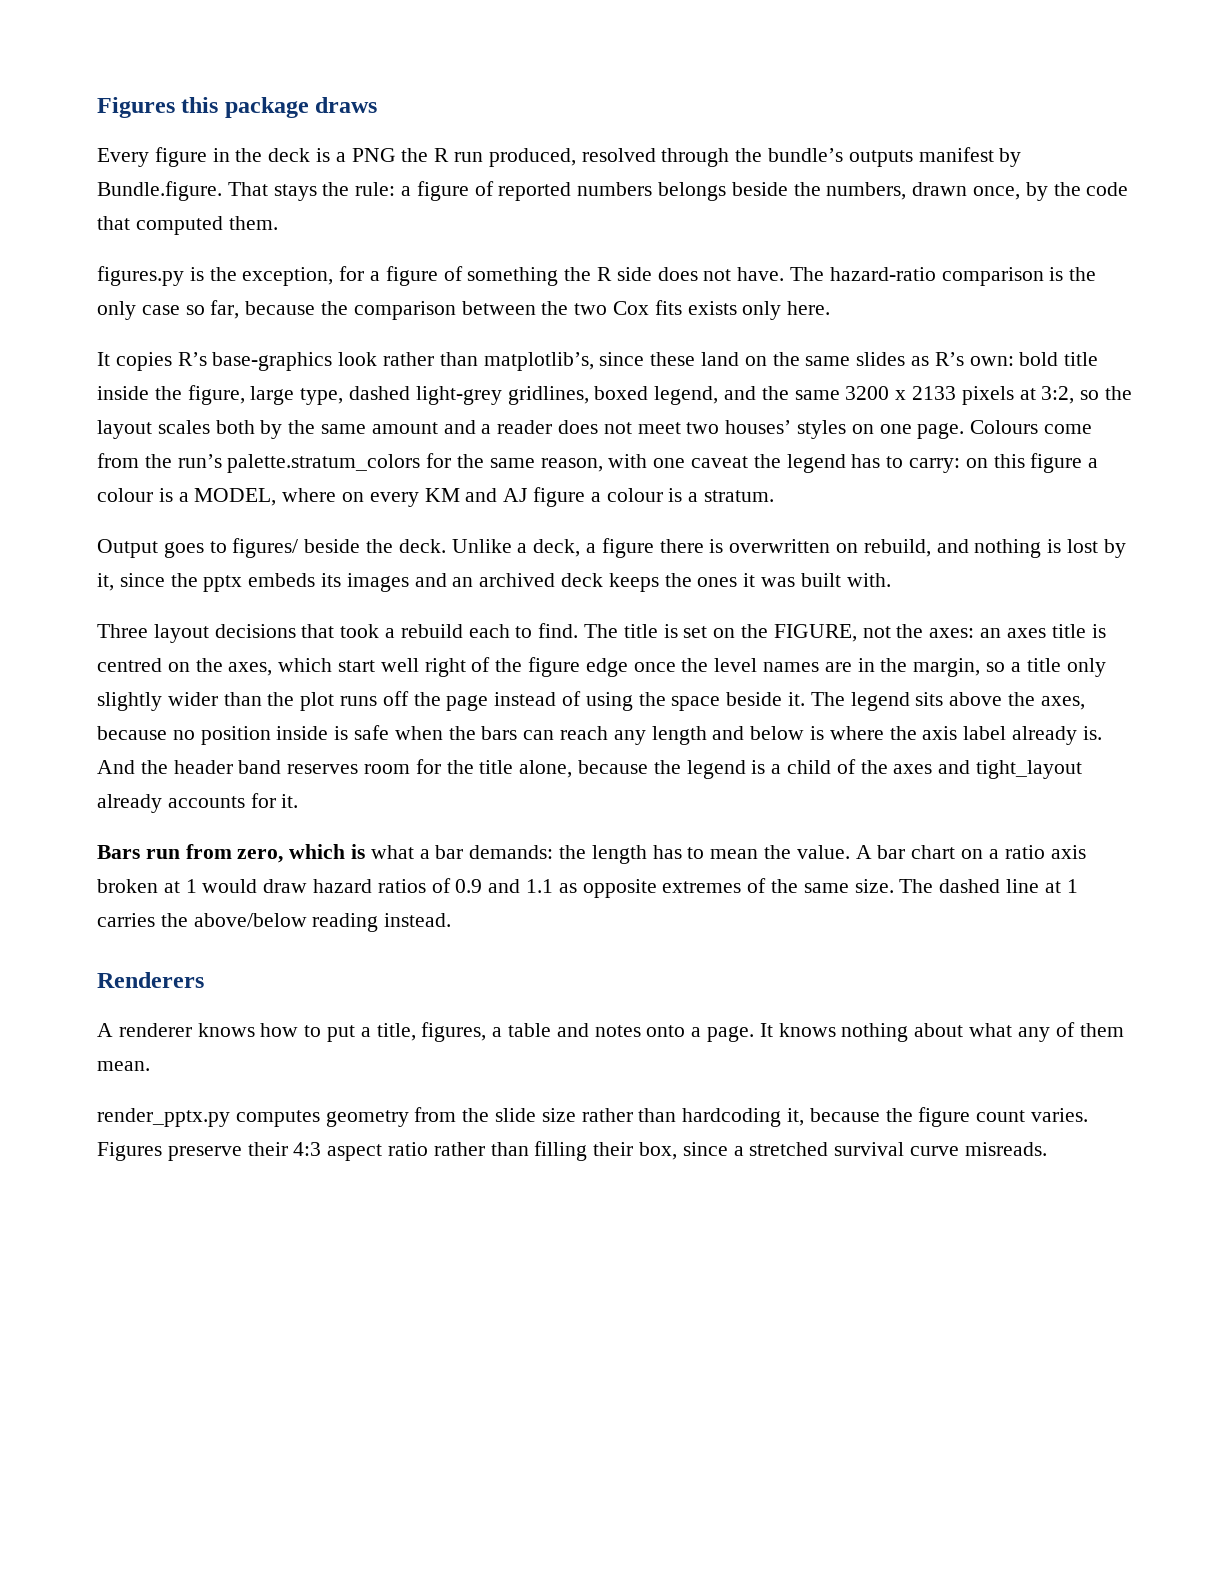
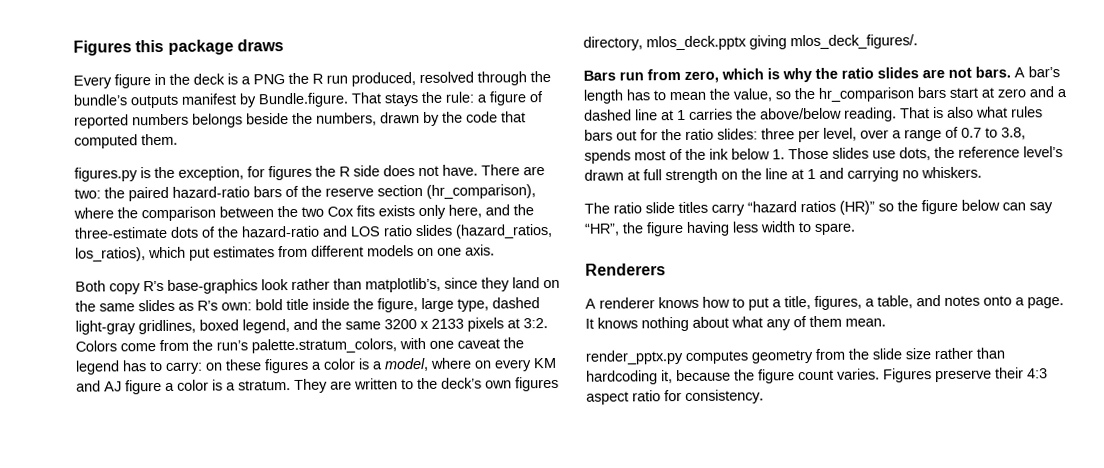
[973,186,1021,200] once, -> (420, 118) none
[370,266,559,286] a figure of something -> [268,165,312,181] figures
[790,267,1097,286] [97,300,316,320] The hazard-ratio comparison is the only case so far, because -> [481,164,545,176] [74,184,536,202] [73,207,114,219] There are two: the paired hazard-ratio bars of the reserve section (hr_comparison), where
[787,301,831,315] [97,352,172,371] here. // It copies -> [448,204,534,218] [74,224,553,239] [75,244,495,262] [75,280,141,295] here, and the three-estimate dots of the hazard-ratio and LOS ratio slides (hazard_ratios, los_ratios), which put estimates from different models on one axis. // Both copy
[650,352,696,366] these -> [481,277,510,292] they
[415,386,502,405] light-grey -> [75,320,136,335] light-gray
[1041,386,1133,404] [97,420,1093,439] [97,453,603,473] 3:2, so the layout scales both by the same amount and a reader does not meet two houses’ styles on one page. Colours come from the run’s palette.stratum_colors for the same reason, -> [523,318,548,329] [75,338,397,354] 3:2. Colors come from the run’s palette.stratum_colors,
[993,453,1099,473] [97,488,277,506] this figure a colour is a MODEL, -> [225,357,429,374] these figures a color is a model,
[606,488,663,502] colour -> [177,379,209,391] color
[97,538,1126,558] [97,573,891,592] [97,623,1106,643] [97,657,1106,677] [97,691,1085,711] [97,725,1102,745] [97,759,1083,779] [97,793,299,813] // Output goes to figures/ beside the deck. Unlike a deck, a figure there is overwritten on rebuild, and nothing is lost by it, since the pptx embeds its images and an archived deck keeps the ones it was built with. // Three layout decisions that took a rebuild each to find. The title is set on the FIGURE, not the axes: an axes title is centred on the axes, which start well right of the figure edge once the level names are in the margin, so a title only slightly wider than the plot runs off the page instead of using the space beside it. The legend sits above the axes, because no position inside is safe when the bars can reach any length and below is where the axis label already is. And the header band reserves room for the title alone, because the legend is a child of the axes and tight_layout already accounts for it. -> [294,376,559,393] [583,34,918,51] They are written to the deck’s own figures directory, mlos_deck.pptx giving mlos_deck_figures/.
[370,845,587,859] what a bar demands: the -> [782,66,1060,83] why the ratio slides are not bars. A bar’s
[796,845,1086,859] [97,878,934,898] value. A bar chart on a ratio axis broken at 1 would draw hazard ratios of 0.9 and 1.1 as opposite extremes of the same size. The -> [733,86,1067,102] value, so the hr_comparison bars start at zero and a
[312,913,452,932] reading instead. -> [844,106,1043,122] [584,126,1026,143] [584,146,1063,164] [584,166,982,184] [584,199,1053,216] [584,221,856,237] reading. That is also what rules bars out for the ratio slides: three per level, over a range of 0.7 to 3.8, spends most of the ink below 1. Those slides use dots, the reference level’s drawn at full strength on the line at 1 and carrying no whiskers. // The ratio slide titles carry “hazard ratios (HR)” so the figure below can say “HR”, the figure having less width to spare.
[508,1023,552,1037] table -> [877,295,913,309] table,
[433,1141,1047,1161] rather than filling their box, since a stretched survival curve misreads. -> [664,389,764,404] for consistency.

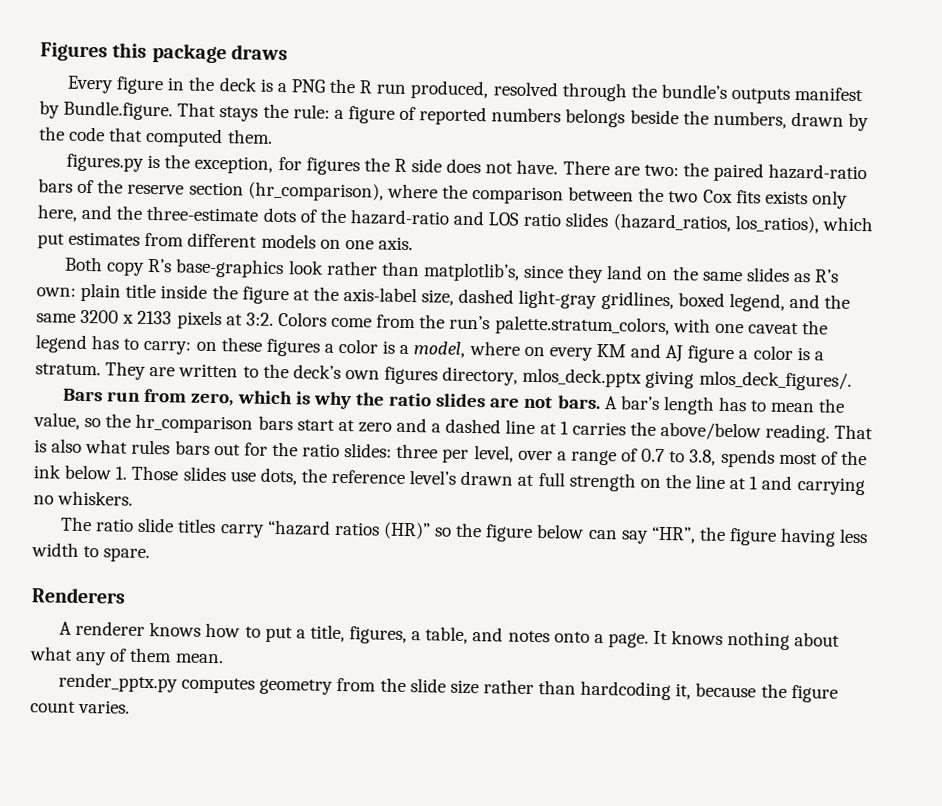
[255,299,283,311] bold -> [80,282,122,302] plain
[377,297,489,313] figure, large type, -> [241,286,455,306] figure at the axis-label size,
[883,367,1048,383] [586,389,764,405] Figures preserve their 4:3 aspect ratio for consistency. -> (131, 706) none

